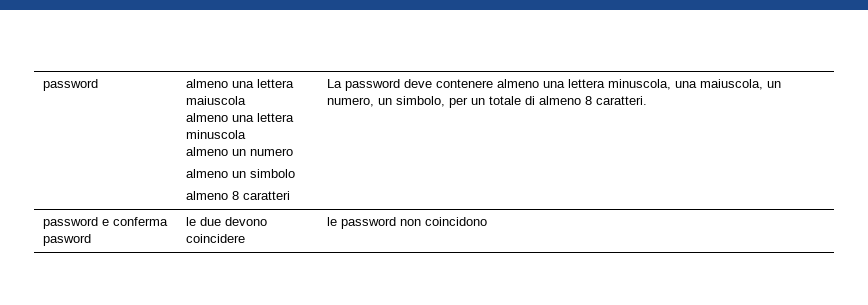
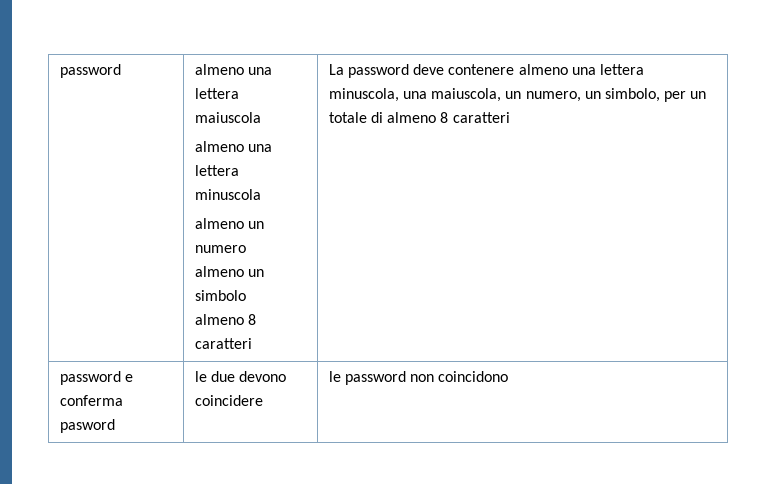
[595,96,647,105] caratteri. -> [452,112,510,123] caratteri

